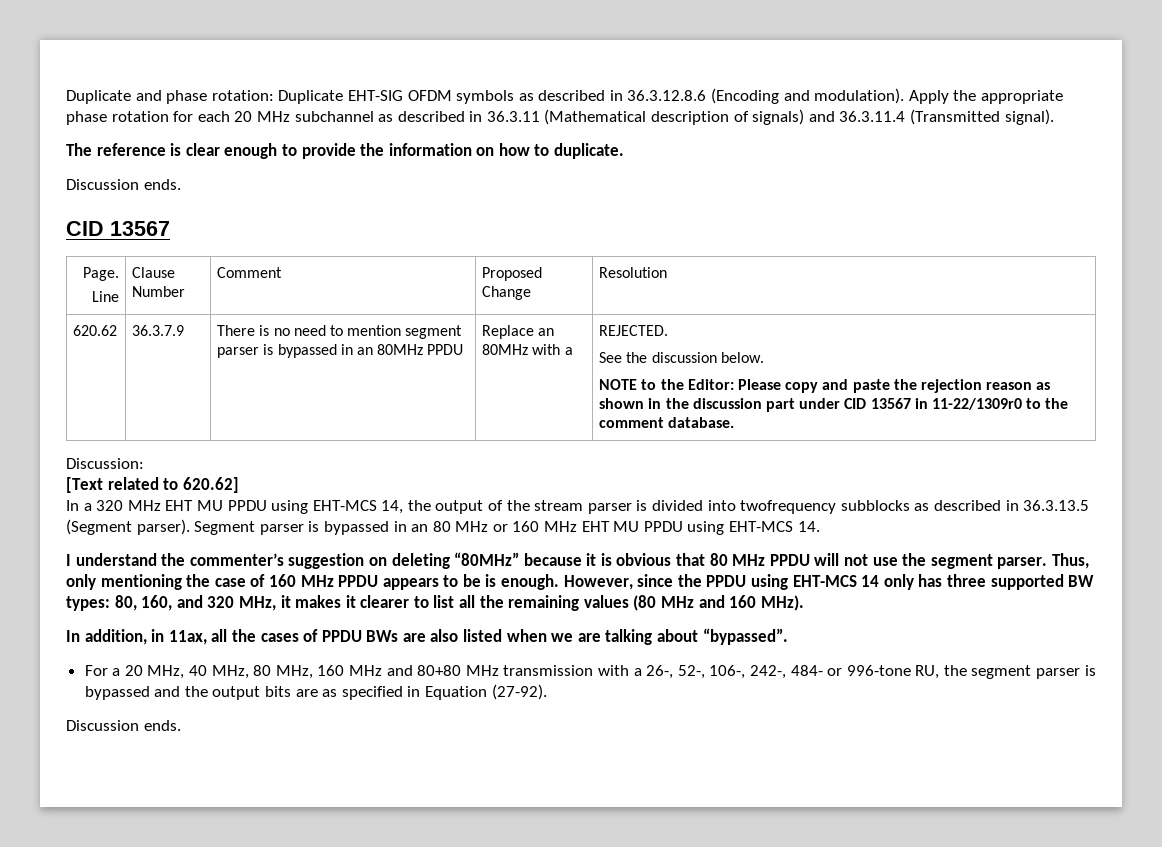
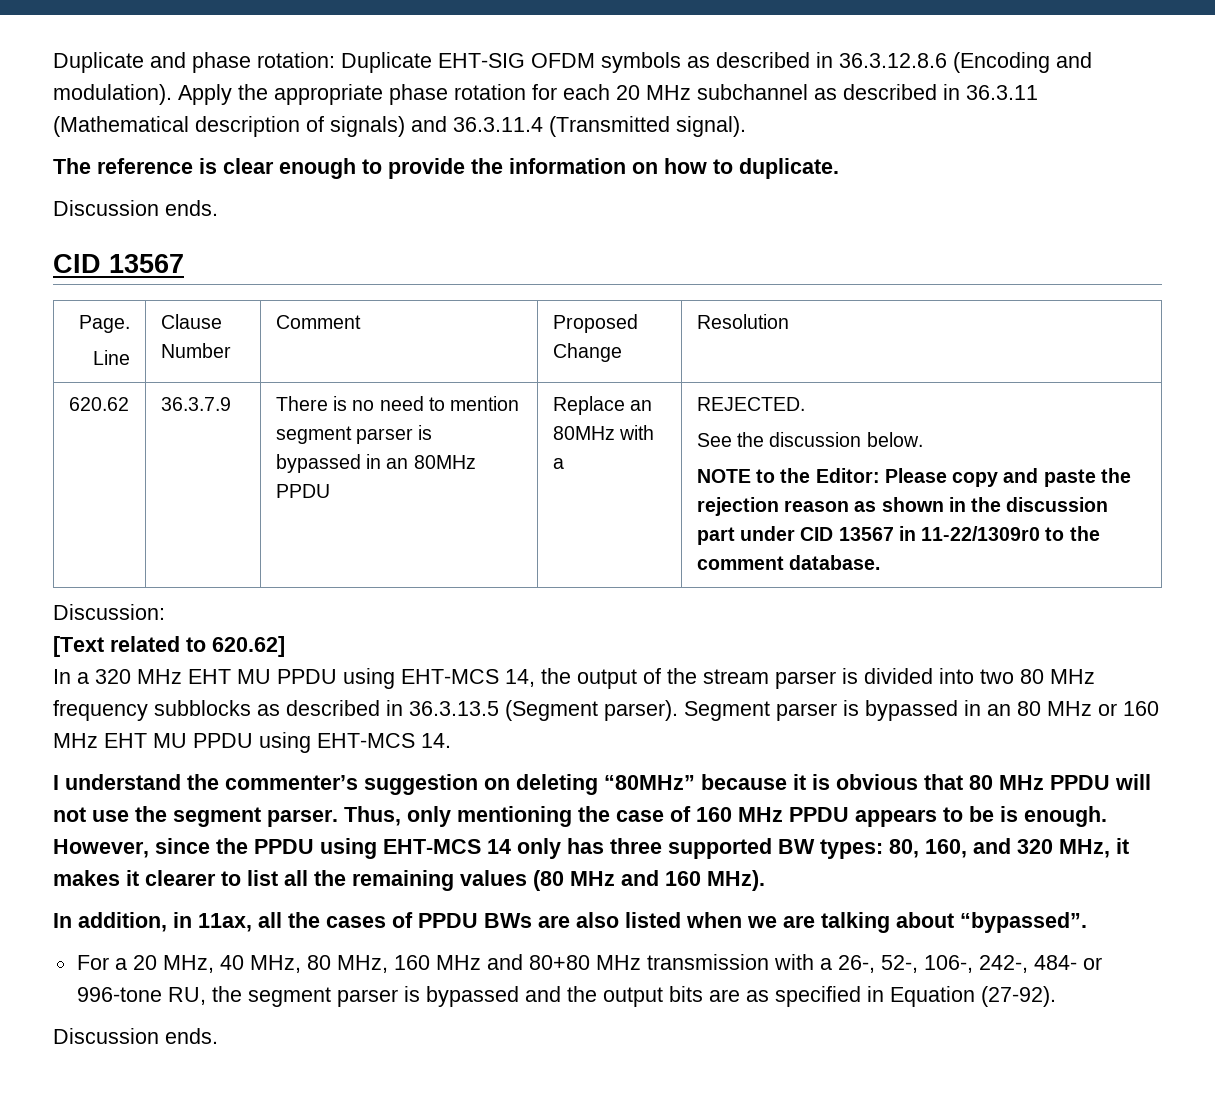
[740,500,837,514] twofrequency -> [980,669,1095,684] [53,700,148,721] two 80 MHz frequency

